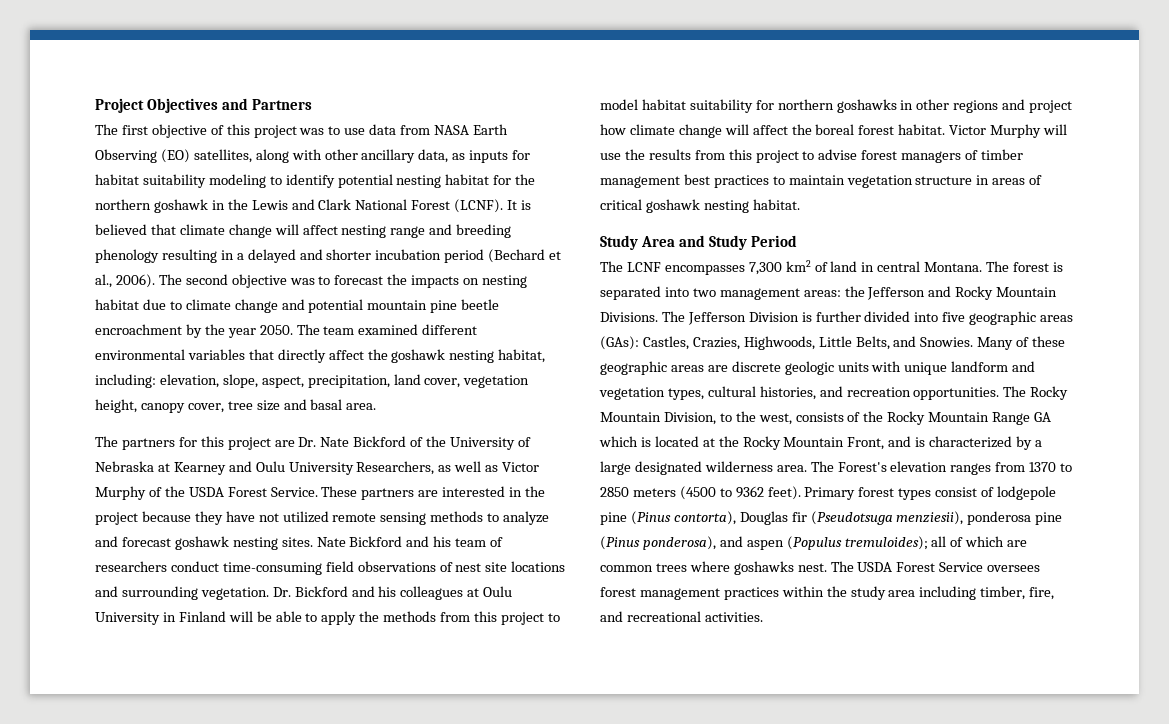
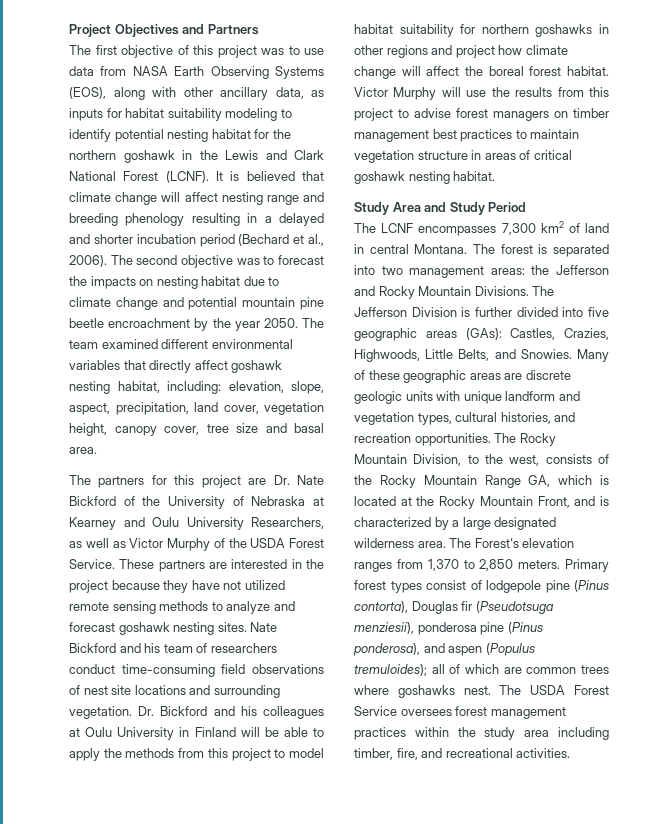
[160,149,252,163] (EO) satellites, -> [275,66,324,79] [69,87,106,99] Systems (EOS),
[367,349,388,360] the -> (228, 365) none
[965,150,979,160] of -> [554,111,568,118] on
[1034,412,1052,422] GA -> [528,475,551,487] GA,
[1029,462,1073,472] [600,486,801,500] 1370 to 2850 meters (4500 to 9362 feet). -> [427,559,561,571] 1,370 to 2,850 meters.

